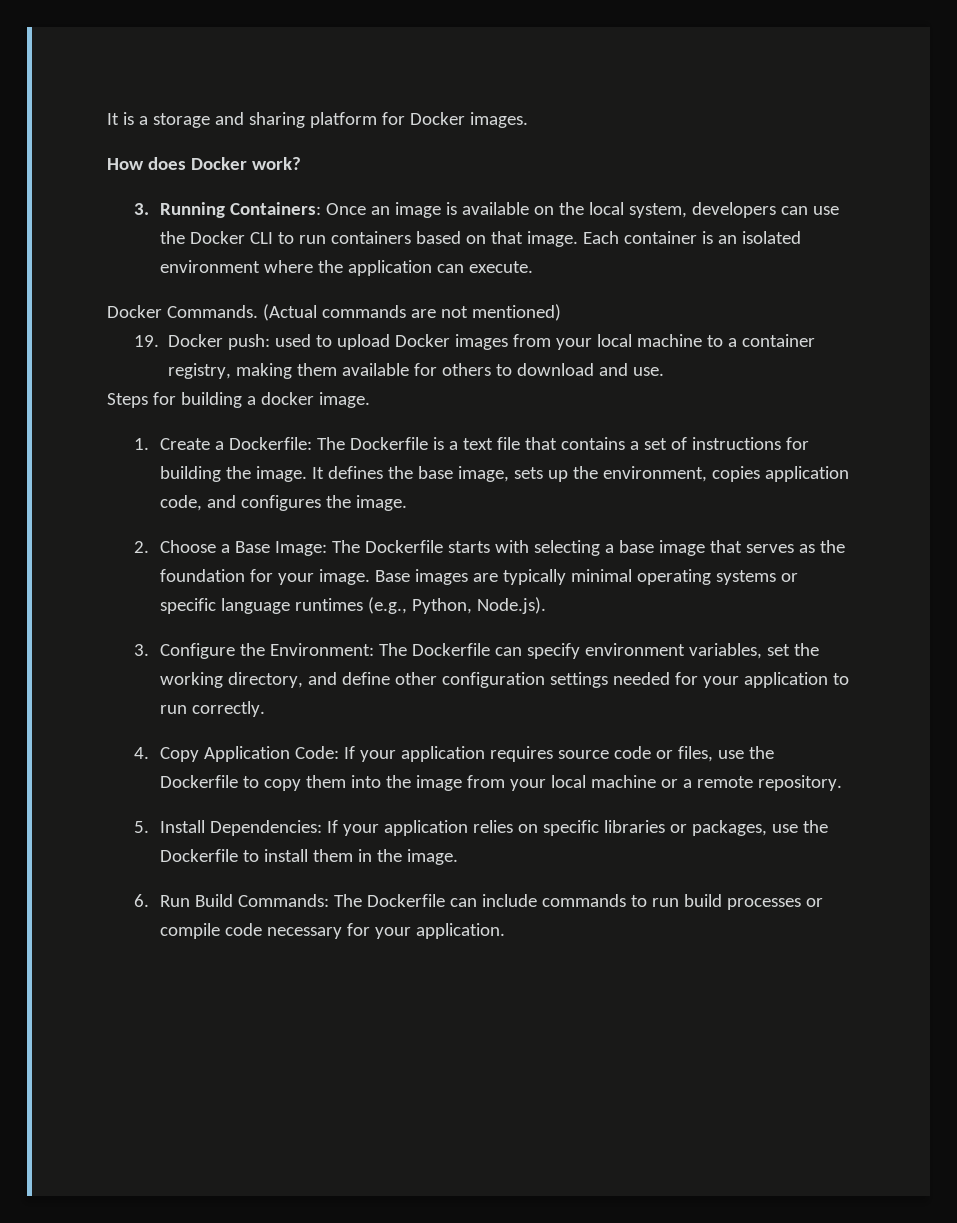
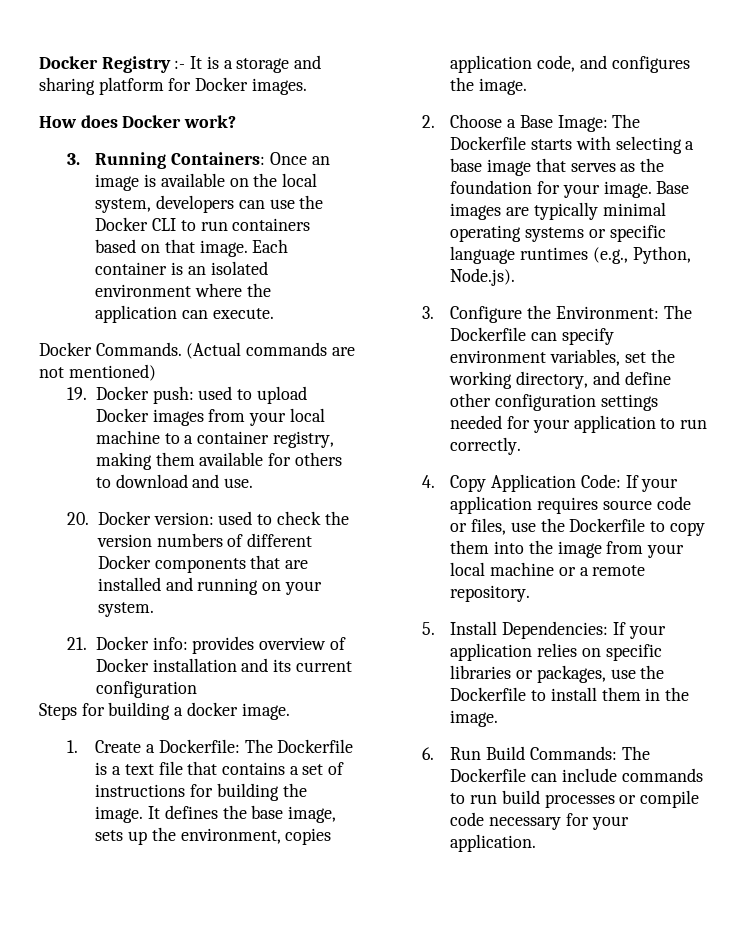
(107, 119) none -> [39,56,186,73] Docker Registry :-
(664, 371) none -> [67,511,349,525] [96,533,313,547] [97,555,309,573] [97,577,322,595] [97,602,154,617] [67,636,346,654] [95,658,352,672] [95,681,197,698] // 20. Docker version: used to check the version numbers of different Docker components that are installed and running on your system. // 21. Docker info: provides overview of Docker installation and its current configuration

